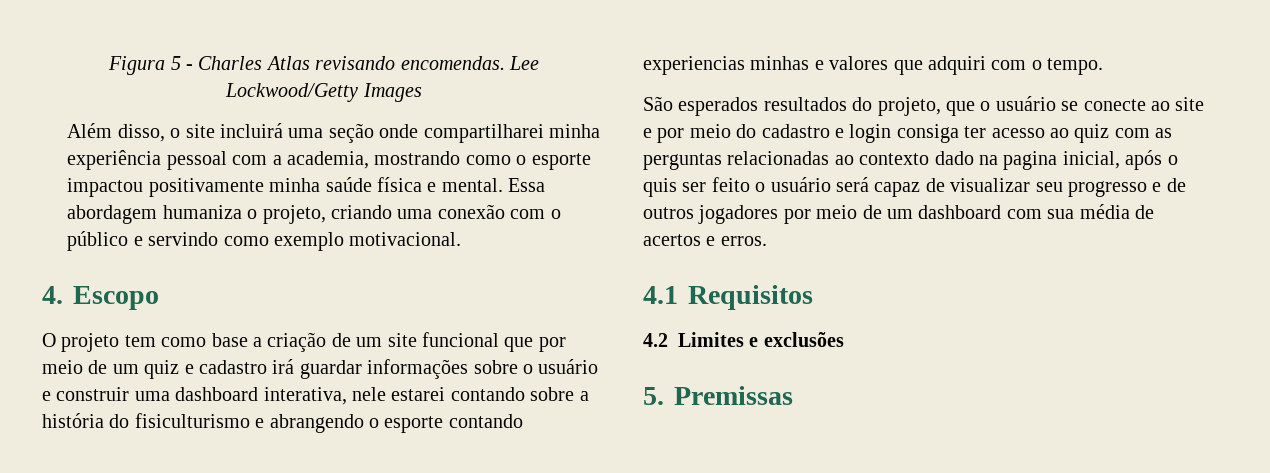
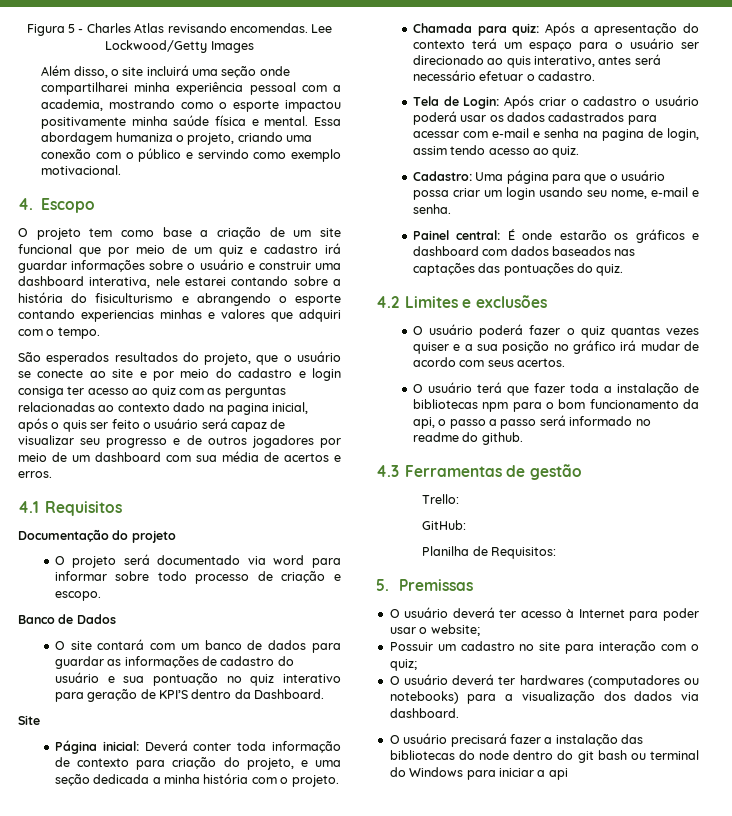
[643,332,844,347] [643,386,793,405] 4.2 Limites e exclusões // 5. Premissas -> [18,529,176,543] [54,554,341,568] [54,571,341,584] [54,591,101,601] [18,614,116,624] [54,639,341,653] [54,656,294,669] [54,672,342,686] [54,689,325,702] [18,715,40,725] [54,740,341,754] [54,757,342,770] [54,773,339,787] [412,22,699,36] [412,38,699,52] [412,54,661,68] [412,70,596,81] [412,95,699,109] [412,111,657,125] [412,128,699,141] [412,145,580,158] [412,170,666,184] [412,187,699,200] [412,204,451,214] [412,229,699,243] [412,246,636,256] [412,263,624,276] [376,295,547,308] [412,324,699,338] [412,340,699,354] [412,357,566,367] [412,382,699,396] [412,399,699,412] [412,415,651,429] [412,432,523,445] [376,464,582,480] [422,494,460,504] [422,520,467,530] [422,546,557,559] [376,579,474,591] [389,607,699,621] [389,624,480,636] [389,641,699,654] [389,659,417,671] [389,674,699,688] [389,691,699,704] [389,708,459,718] [389,733,643,747] [389,750,699,763] [389,767,568,780] Documentação do projeto // O projeto será documentado via word para informar sobre todo processo de criação e escopo. // Banco de Dados // O site contará com um banco de dados para guardar as informações de cadastro do usuário e sua pontuação no quiz interativo para geração de KPI’S dentro da Dashboard. // Site // Página inicial: Deverá conter toda informação de contexto para criação do projeto, e uma seção dedicada a minha história com o projeto. // Chamada para quiz: Após a apresentação do contexto terá um espaço para o usuário ser direcionado ao quis interativo, antes será necessário efetuar o cadastro. // Tela de Login: Após criar o cadastro o usuário poderá usar os dados cadastrados para acessar com e-mail e senha na pagina de login, assim tendo acesso ao quiz. // Cadastro: Uma página para que o usuário possa criar um login usando seu nome, e-mail e senha. // Painel central: É onde estarão os gráficos e dashboard com dados baseados nas captações das pontuações do quiz. // 4.2 Limites e exclusões // O usuário poderá fazer o quiz quantas vezes quiser e a sua posição no gráfico irá mudar de acordo com seus acertos. // O usuário terá que fazer toda a instalação de bibliotecas npm para o bom funcionamento da api, o passo a passo será informado no readme do github. // 4.3 Ferramentas de gestão // Trello: // GitHub: // Planilha de Requisitos: // 5. Premissas // O usuário deverá ter acesso à Internet para poder usar o website; // Possuir um cadastro no site para interação com o quiz; // O usuário deverá ter hardwares (computadores ou notebooks) para a visualização dos dados via dashboard. // O usuário precisará fazer a instalação das bibliotecas do node dentro do git bash ou terminal do Windows para iniciar a api

